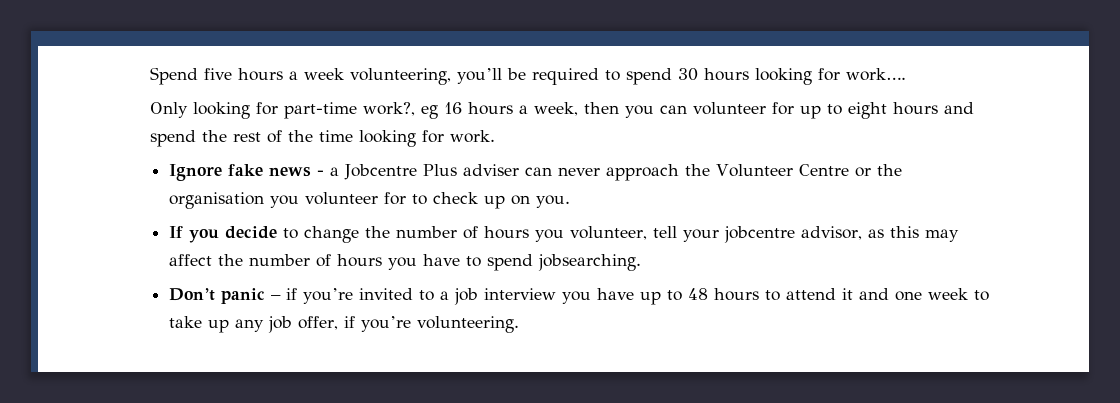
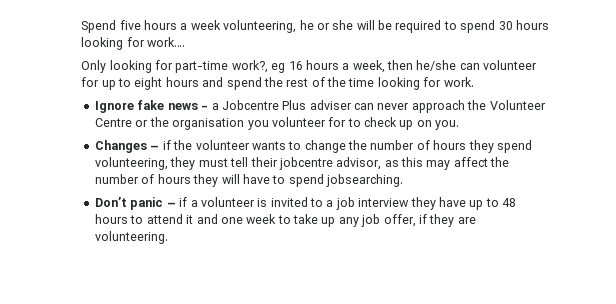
[456,68,502,84] you’ll -> [299,20,375,30] he or she will
[624,105,654,118] you -> [416,60,457,71] he/she
[169,226,278,243] If you decide -> [95,140,286,153] Changes – if the volunteer wants
[535,226,720,242] you volunteer, tell your -> [468,140,532,153] [95,157,278,170] they spend volunteering, they must tell their
[388,257,418,270] you -> [193,174,240,187] they will
[303,288,354,304] you’re -> [190,197,268,207] a volunteer is
[562,291,592,304] you -> [410,197,436,210] they
[361,316,412,332] you’re -> [429,214,476,227] they are

